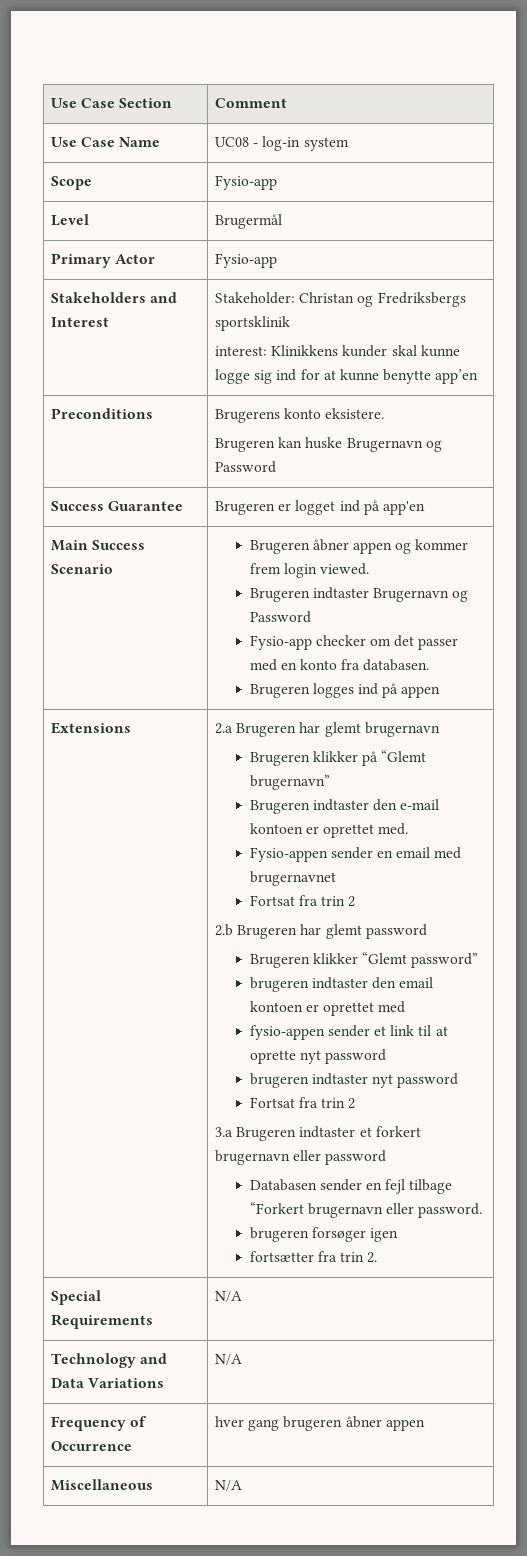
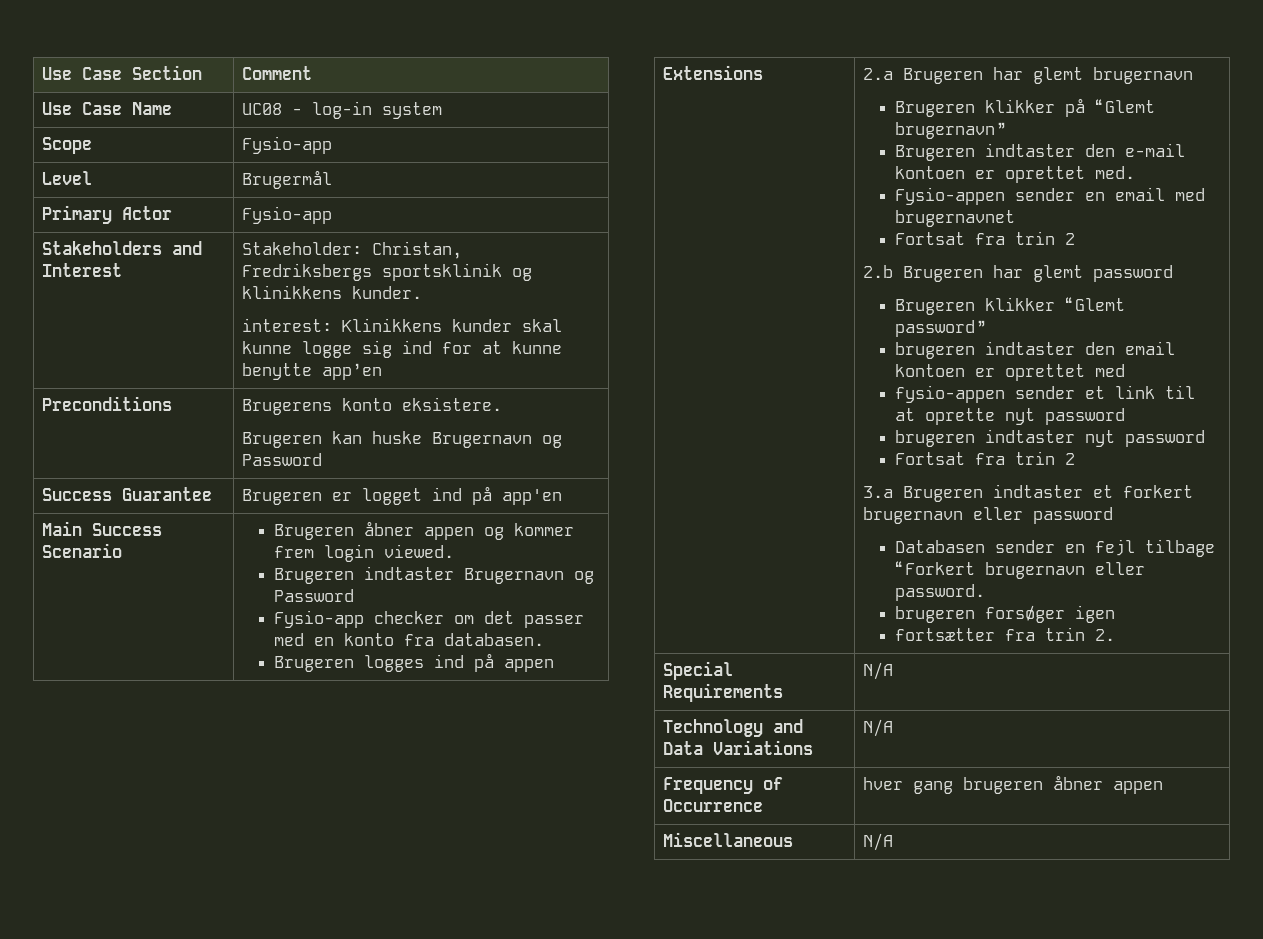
[299,292,374,307] Christan og -> [371,241,462,259] Christan,
(291, 323) none -> [511,268,532,281] [241,285,422,299] og klinikkens kunder.

